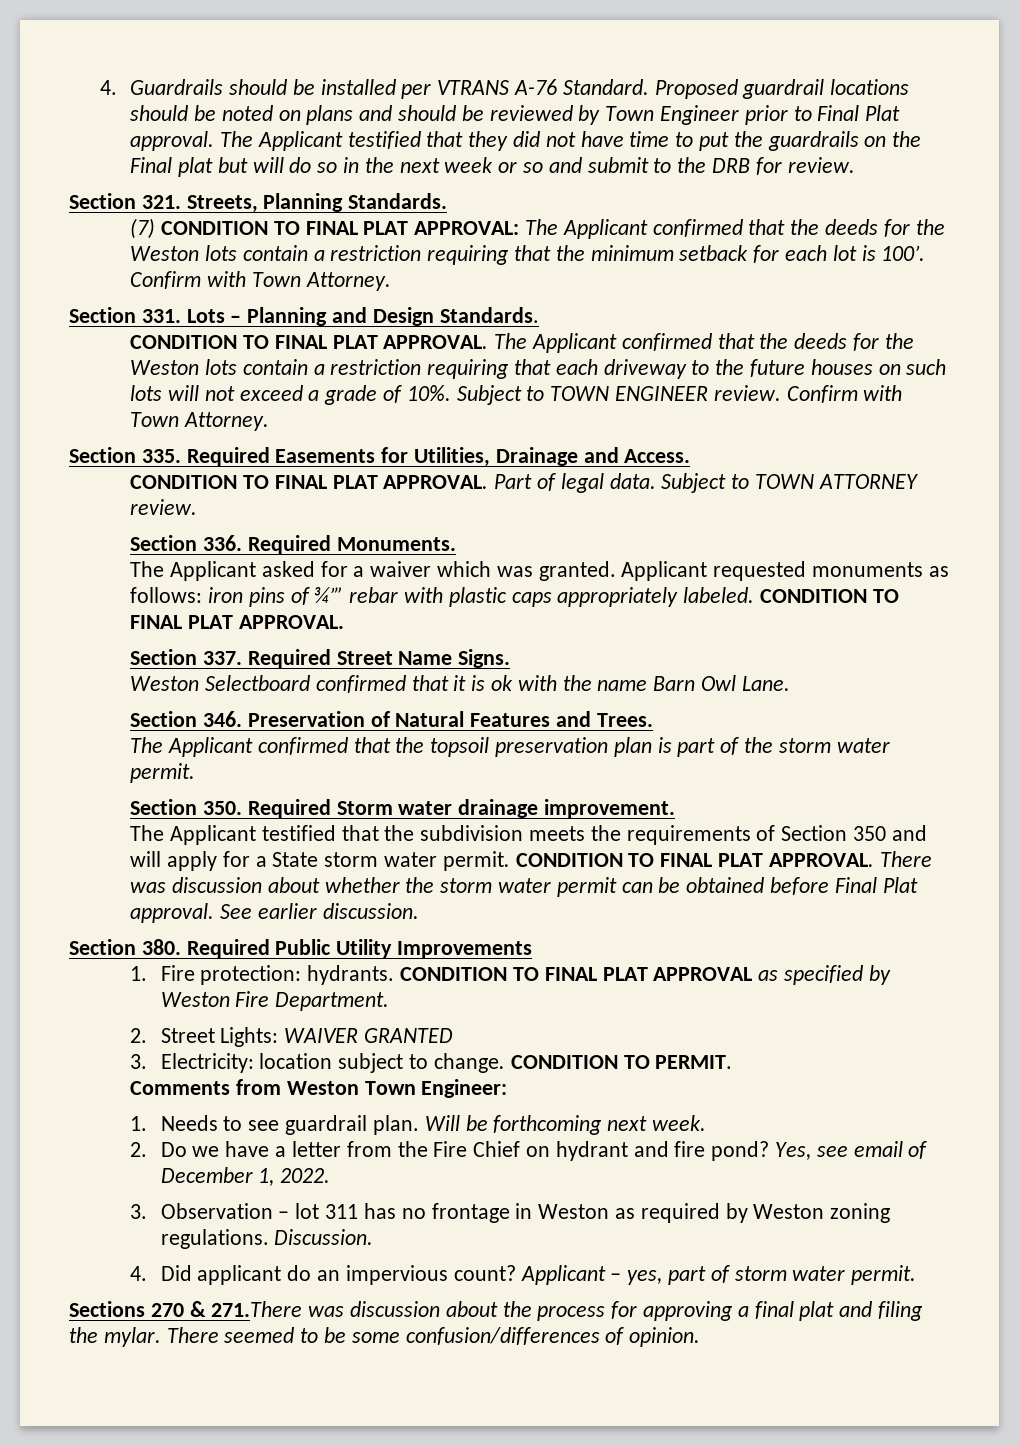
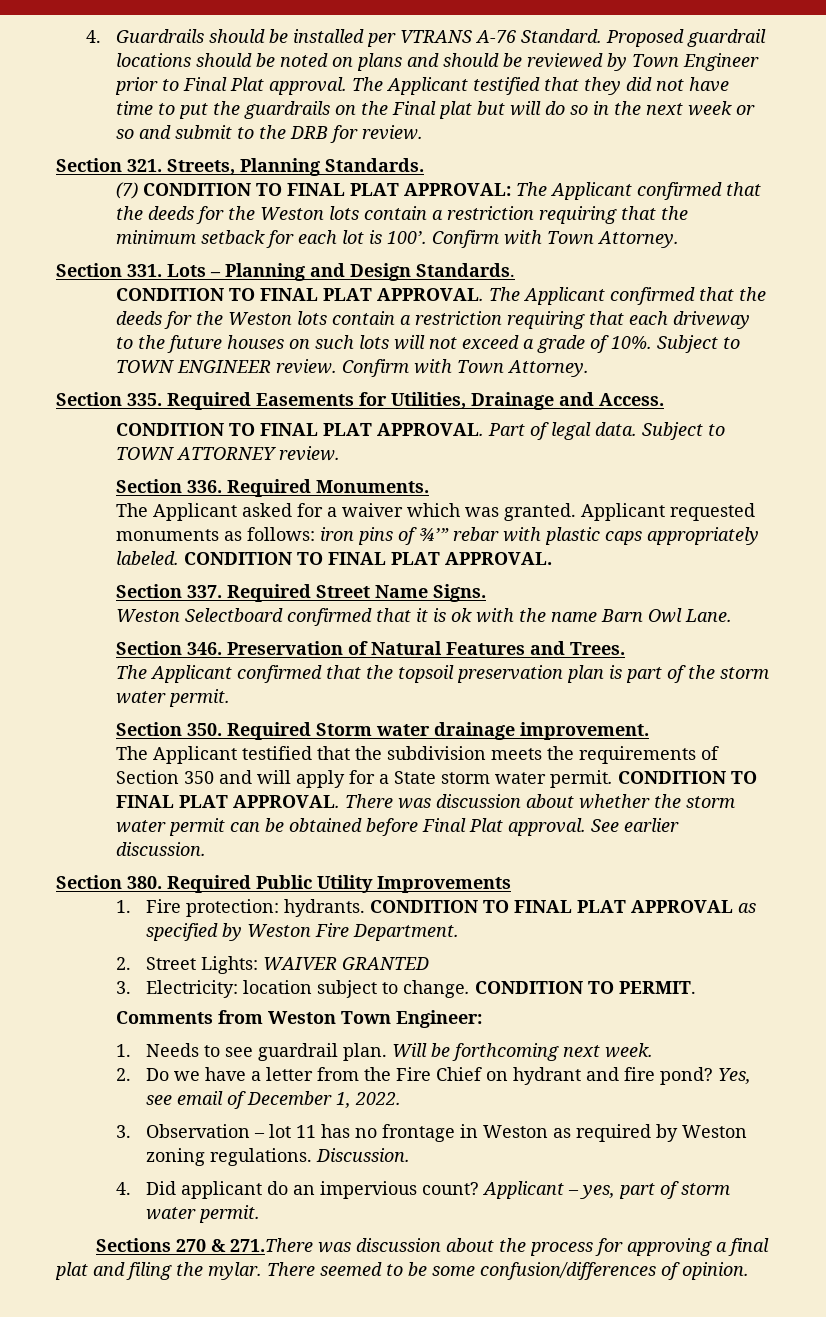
[325,1204,359,1219] 311 -> [296,1125,317,1138] 11

